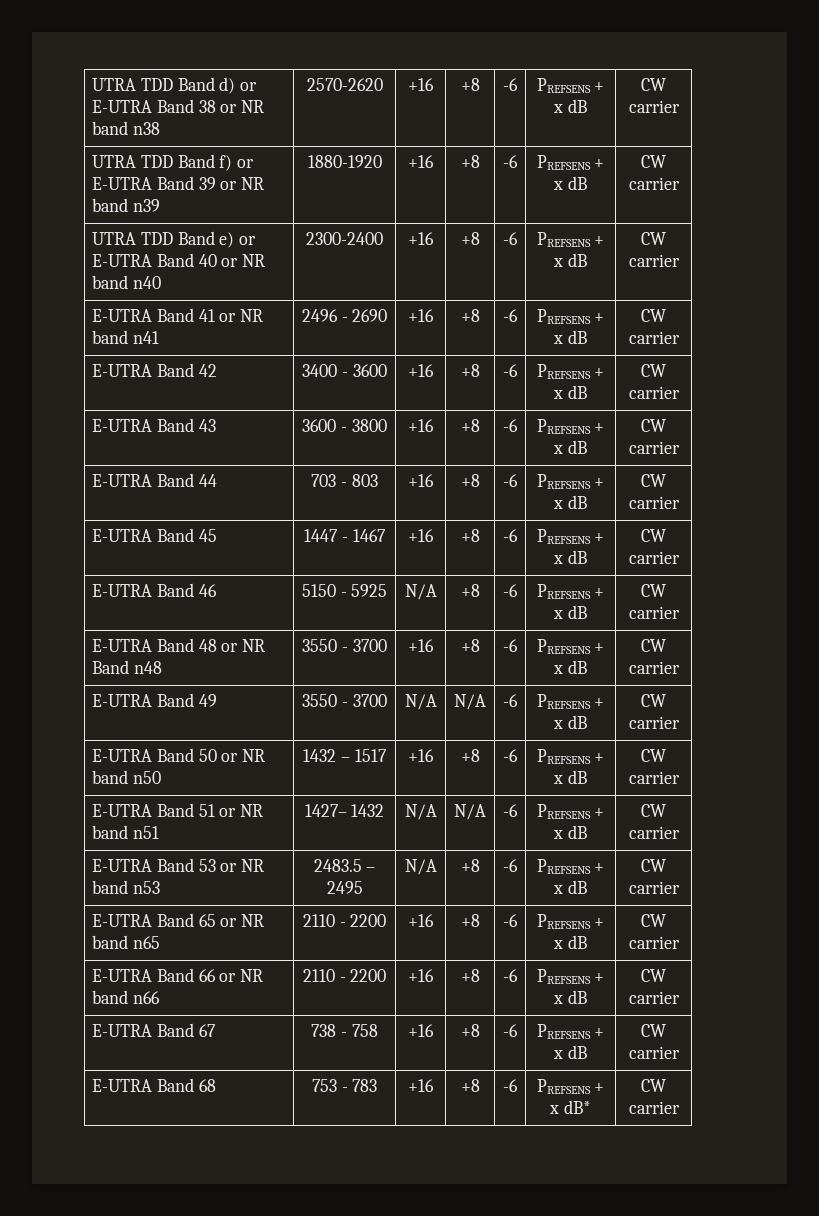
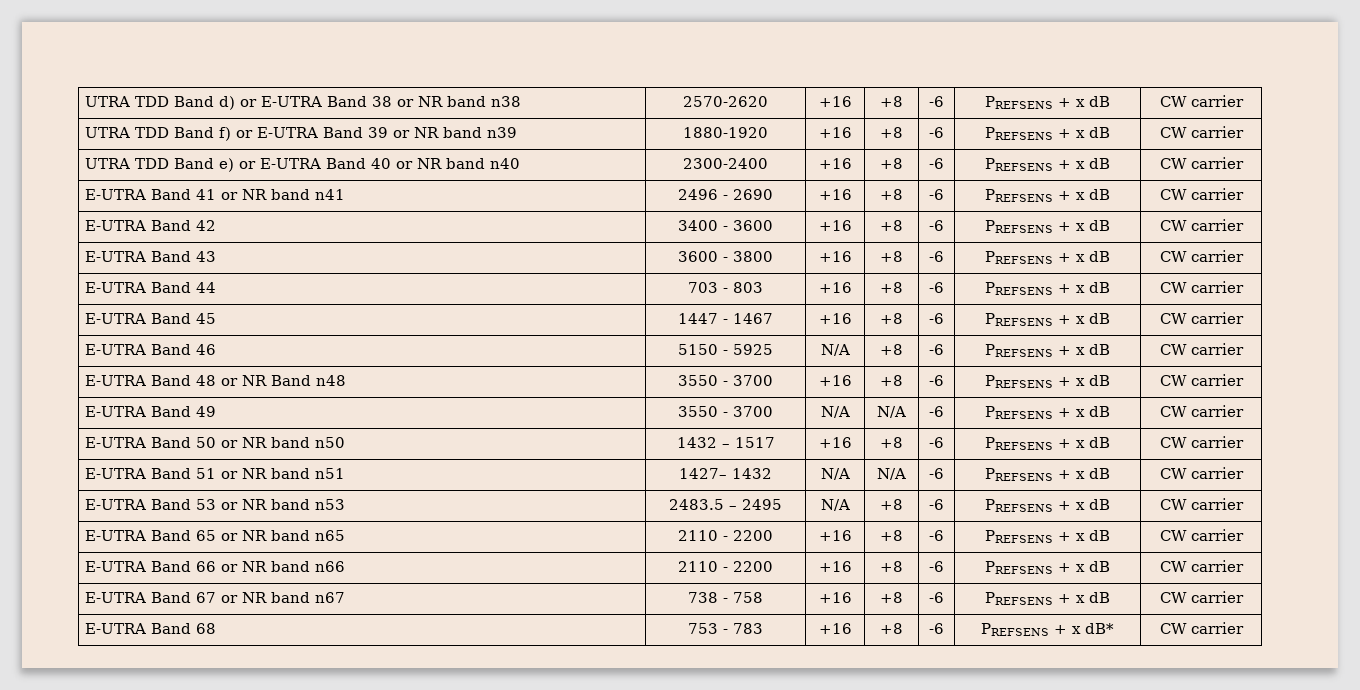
(216, 1030) none -> [220,592,345,603] or NR band n67

